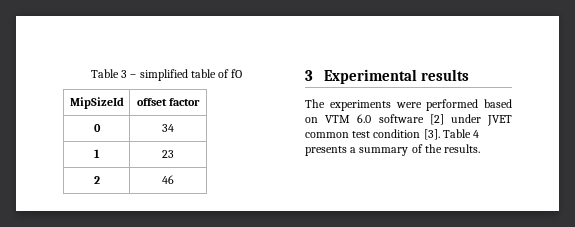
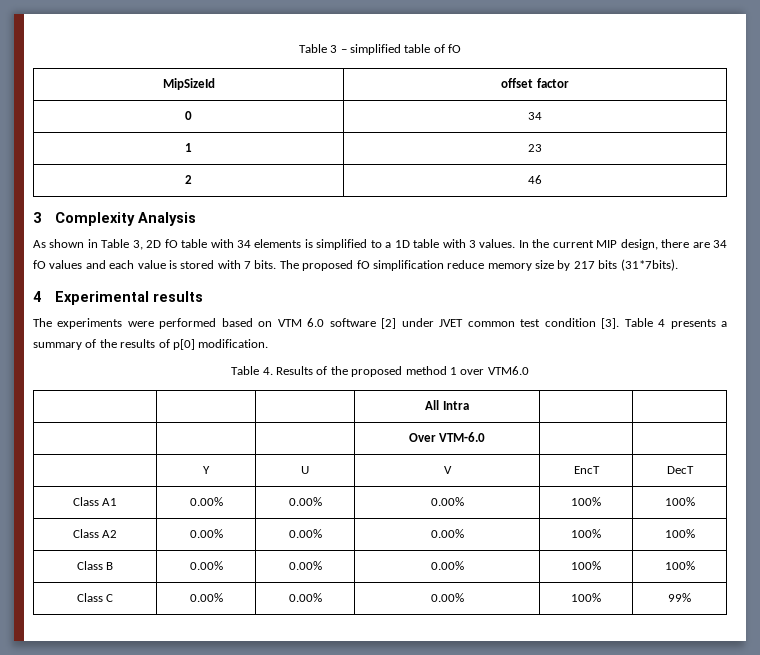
(313, 75) none -> [55,212,197,226] [33,239,728,250] [33,259,678,271] [33,291,41,302] Complexity Analysis // As shown in Table 3, 2D fO table with 34 elements is simplified to a 1D table with 3 values. In the current MIP design, there are 34 fO values and each value is stored with 7 bits. The proposed fO simplification reduce memory size by 217 bits (31*7bits). // 4
[444,144,481,153] results. -> [120,339,269,350] [231,366,529,377] [425,400,469,410] [408,432,486,442] [203,466,210,474] [301,466,309,474] [443,466,452,474] [573,466,600,474] [666,466,694,474] [72,497,118,506] [189,497,223,506] [288,497,322,506] [430,497,464,506] [571,497,601,506] [664,497,695,506] [72,529,118,538] [189,529,223,538] [288,529,322,538] [430,529,464,538] [571,529,601,538] [664,529,695,538] [76,561,114,570] [189,561,223,570] [288,561,322,570] [430,561,464,570] [571,561,601,570] [664,561,695,570] [76,593,114,602] [189,593,223,602] [288,593,322,602] [430,593,464,602] [571,593,601,602] [668,593,691,602] results of p[0] modification. // Table 4. Results of the proposed method 1 over VTM6.0 // | | | All Intra | | // | | | Over VTM-6.0 | | // | Y | U | V | EncT | DecT // Class A1 | 0.00% | 0.00% | 0.00% | 100% | 100% // Class A2 | 0.00% | 0.00% | 0.00% | 100% | 100% // Class B | 0.00% | 0.00% | 0.00% | 100% | 100% // Class C | 0.00% | 0.00% | 0.00% | 100% | 99%

